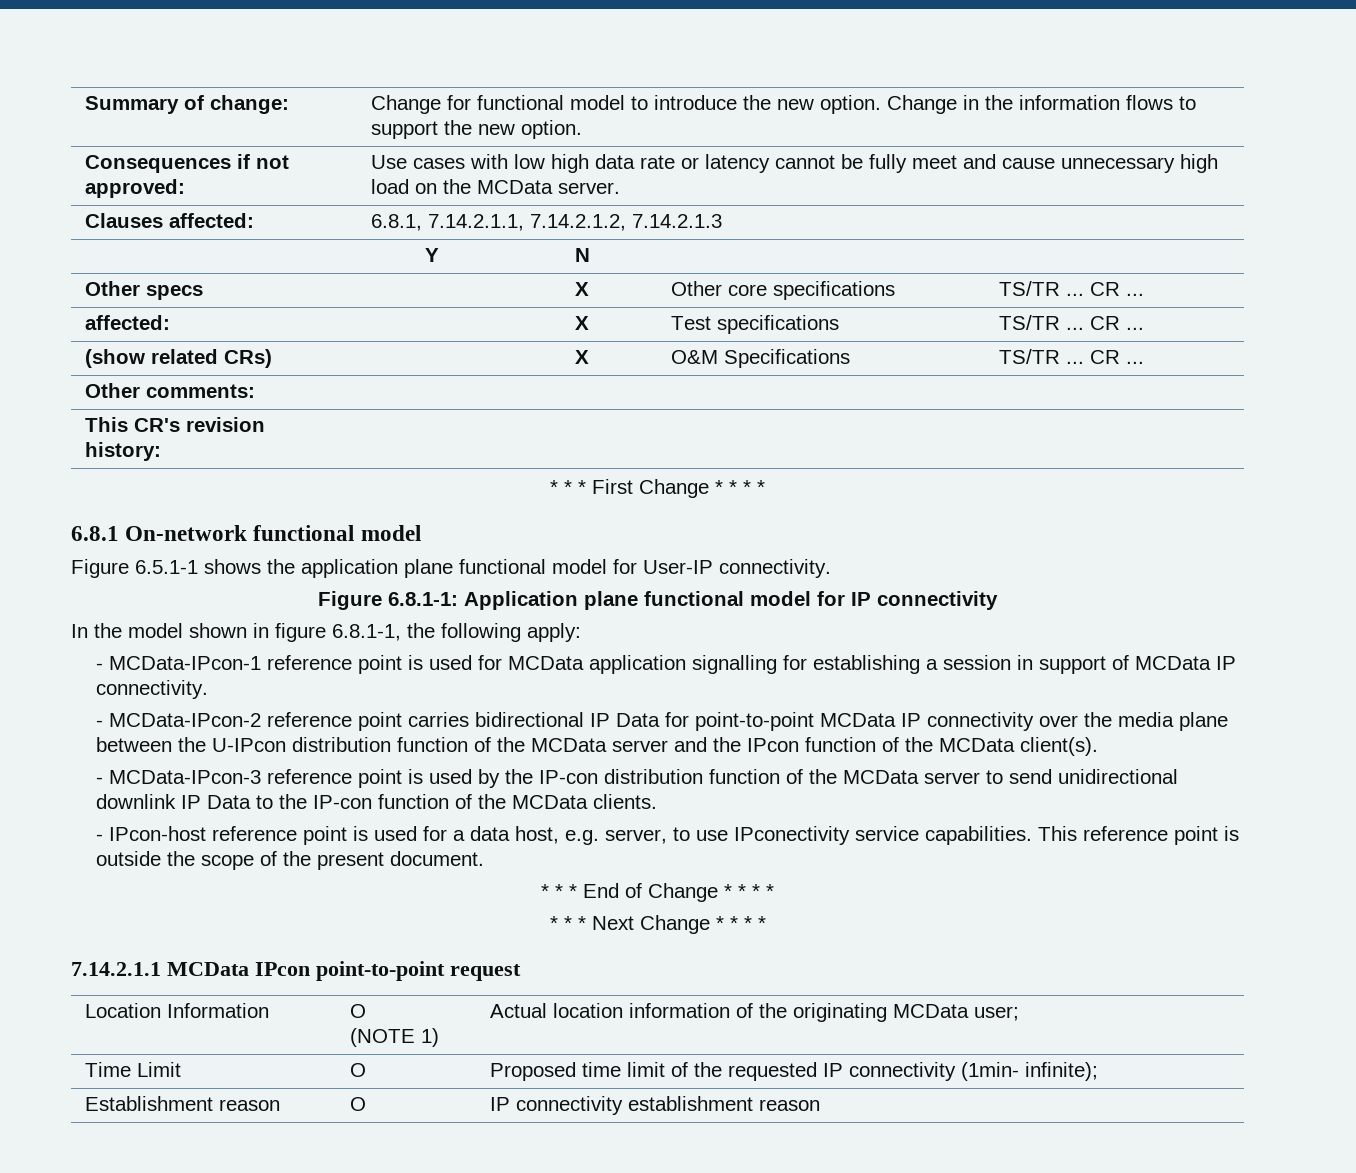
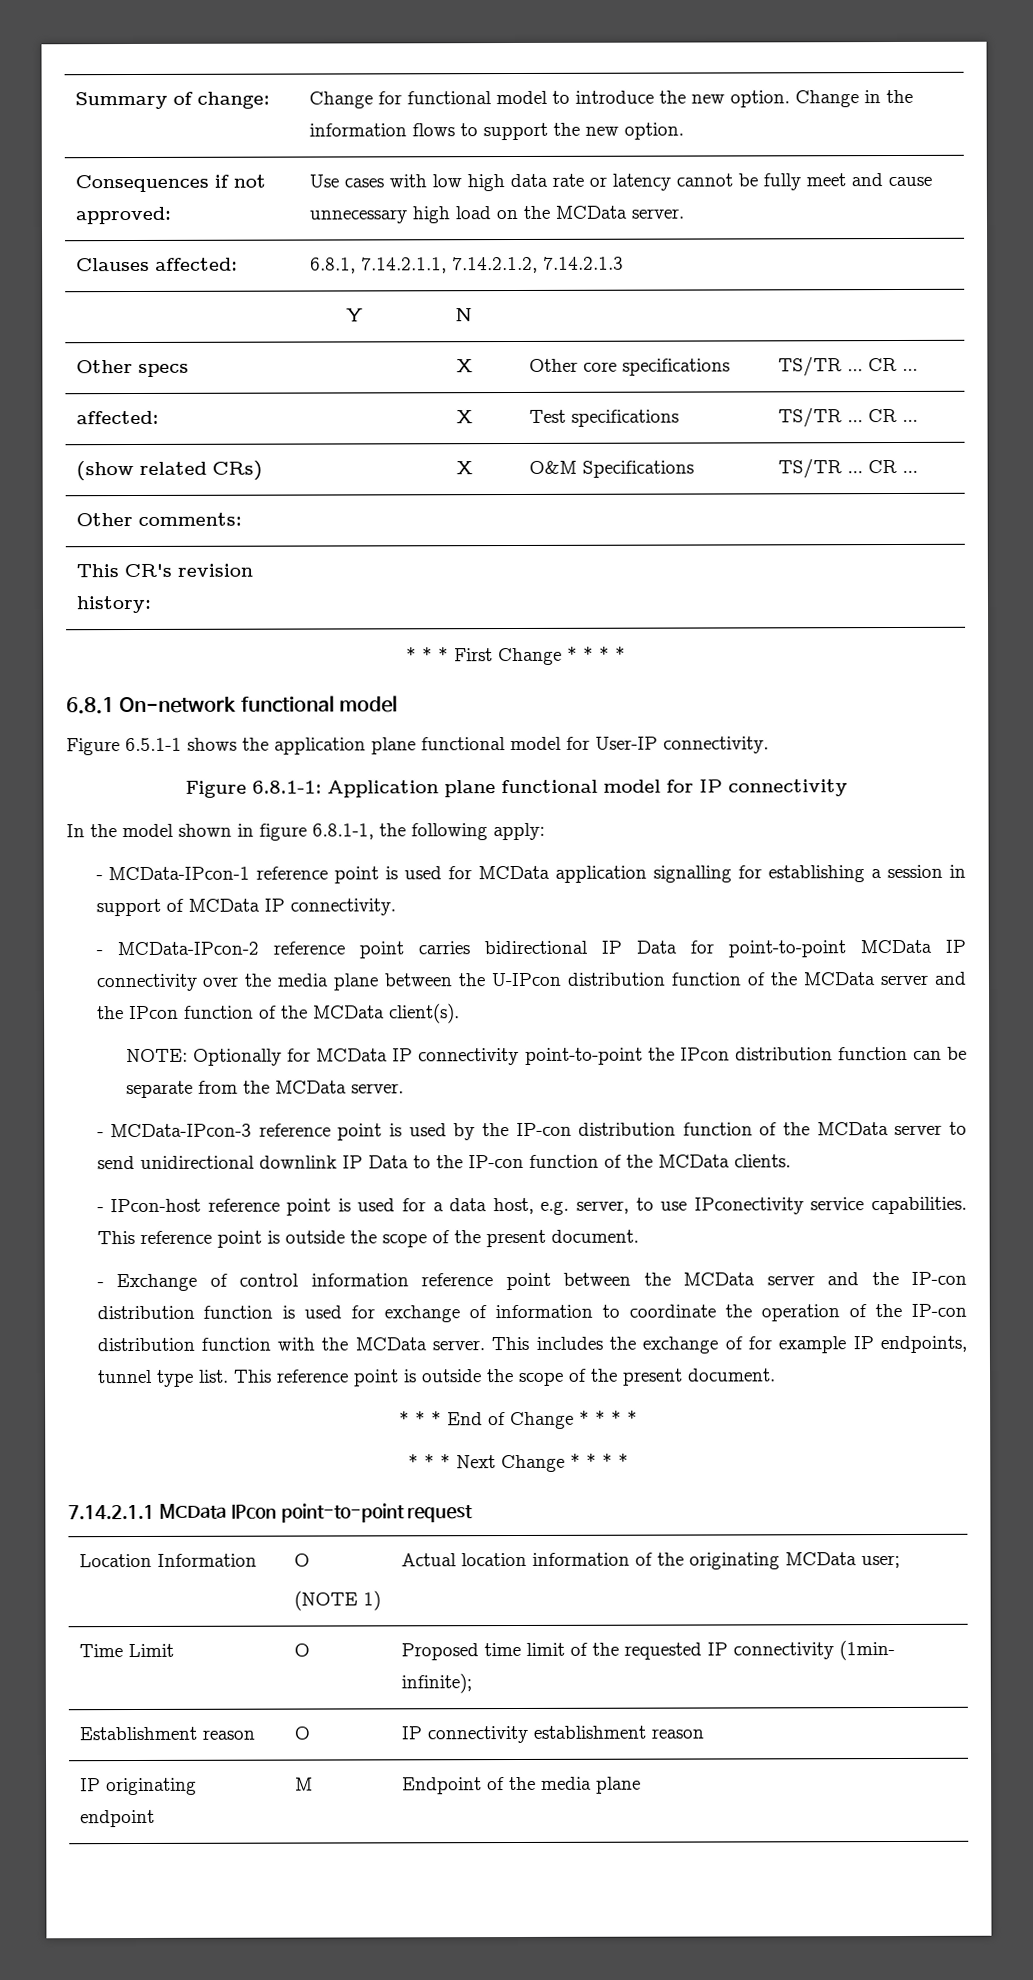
(1099, 746) none -> [126,1046,968,1066] [126,1080,405,1099] // NOTE: Optionally for MCData IP connectivity point-to-point the IPcon distribution function can be separate from the MCData server.
(485, 858) none -> [96,1271,967,1292] [96,1303,968,1323] [96,1335,967,1354] [96,1368,776,1387] // - Exchange of control information reference point between the MCData server and the IP-con distribution function is used for exchange of information to coordinate the operation of the IP-con distribution function with the MCData server. This includes the exchange of for example IP endpoints, tunnel type list. This reference point is outside the scope of the present document.
(820, 1105) none -> [79,1777,197,1796] [79,1809,155,1828] [294,1777,313,1791] [401,1776,641,1795] // IP originating endpoint | M | Endpoint of the media plane

